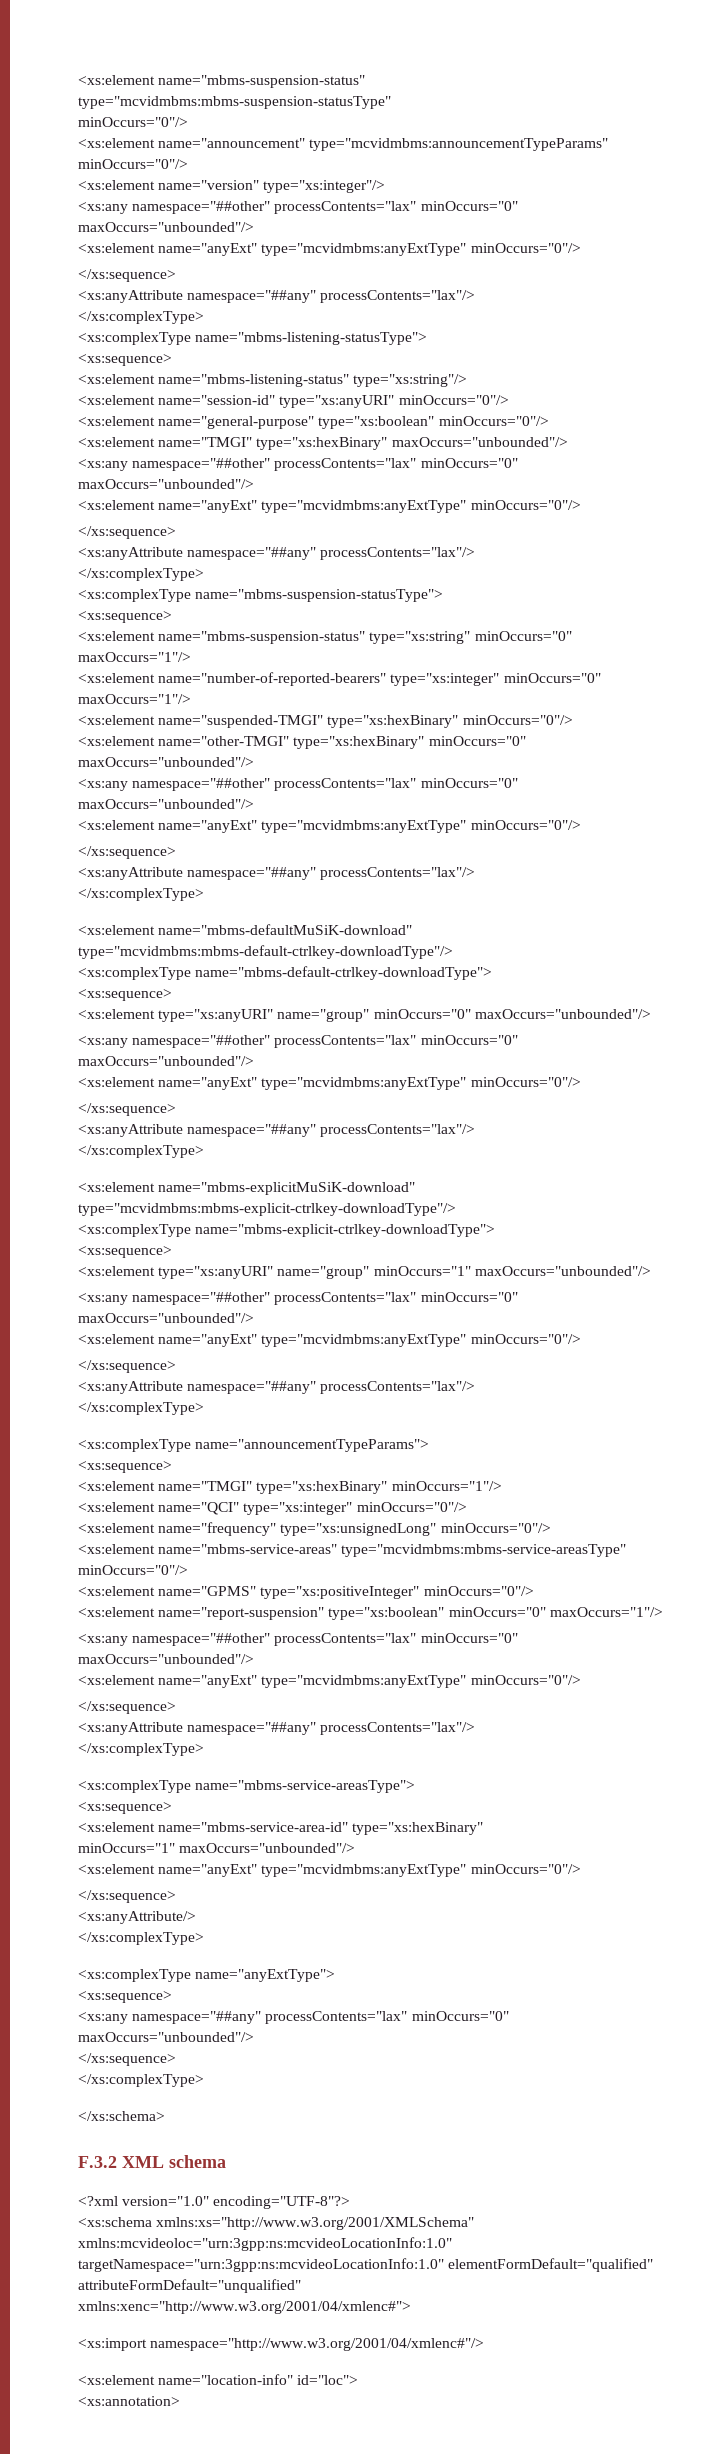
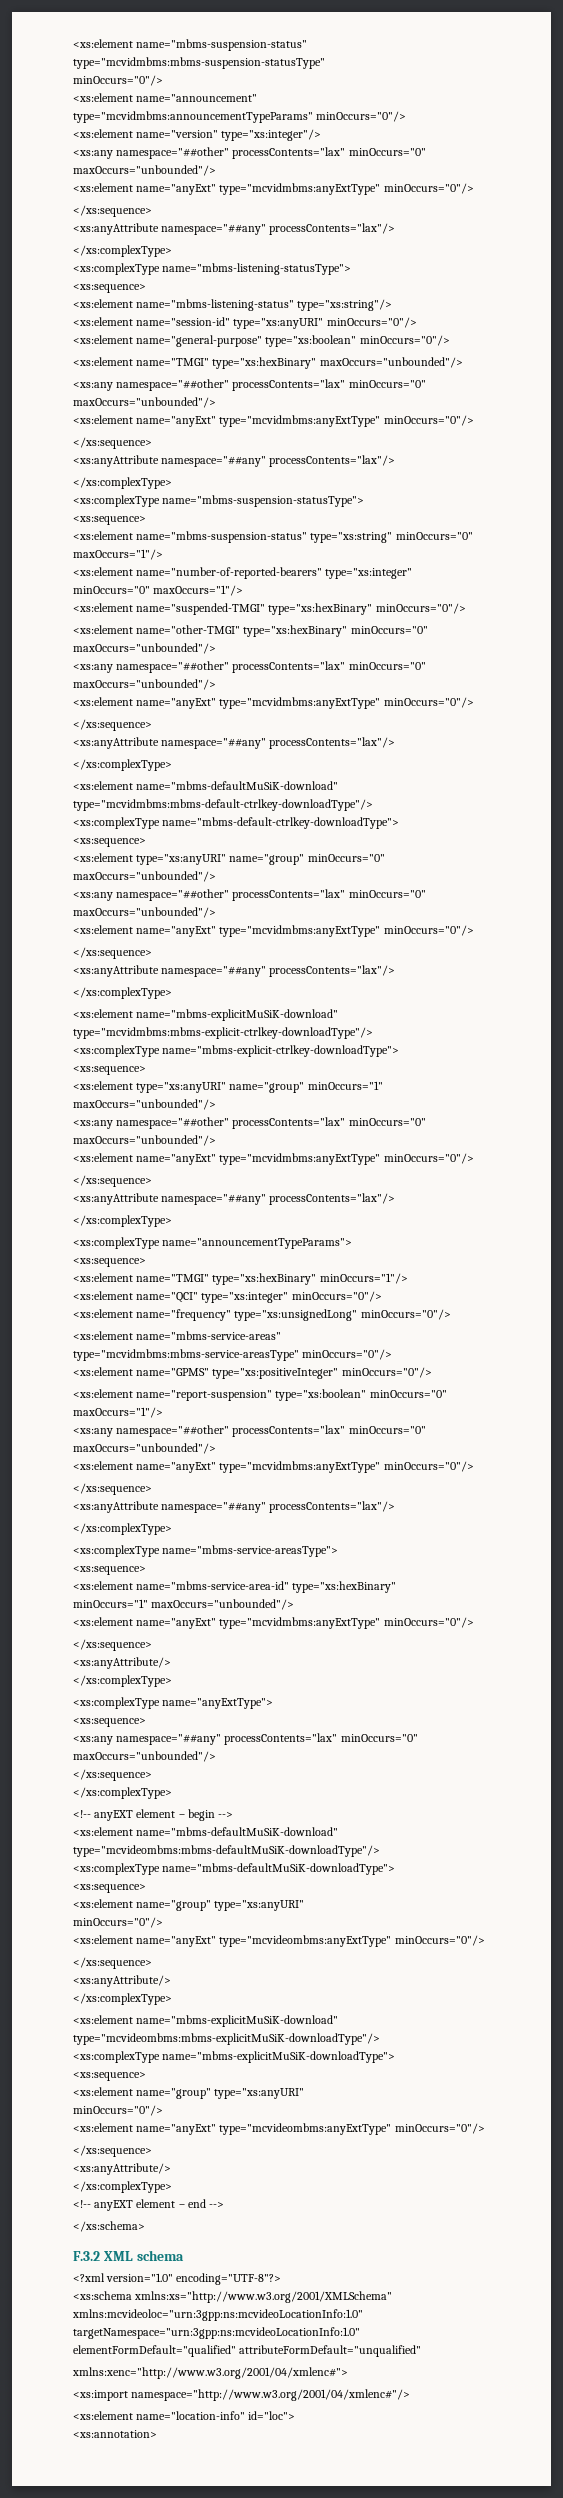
(204, 2080) none -> [73,1809,234,1821] [73,1827,339,1836] [73,1845,380,1857] [73,1863,396,1875] [73,1884,146,1893] [73,1899,305,1911] [73,1917,163,1928] [73,1935,485,1947] [73,1957,152,1969] [73,1975,171,1987] [73,1993,172,2005] [73,2015,339,2027] [73,2033,380,2045] [73,2051,396,2063] [73,2072,146,2081] [73,2087,305,2099] [73,2105,163,2116] [73,2123,485,2135] [73,2145,152,2157] [73,2163,171,2175] [73,2181,172,2193] [73,2199,225,2211] // <!-- anyEXT element – begin --> // <xs:element name="mbms-defaultMuSiK-download" type="mcvideombms:mbms-defaultMuSiK-downloadType"/> // <xs:complexType name="mbms-defaultMuSiK-downloadType"> // <xs:sequence> // <xs:element name="group" type="xs:anyURI" // minOccurs="0"/> // <xs:element name="anyExt" type="mcvideombms:anyExtType" minOccurs="0"/> // </xs:sequence> // <xs:anyAttribute/> // </xs:complexType> // <xs:element name="mbms-explicitMuSiK-download" type="mcvideombms:mbms-explicitMuSiK-downloadType"/> // <xs:complexType name="mbms-explicitMuSiK-downloadType"> // <xs:sequence> // <xs:element name="group" type="xs:anyURI" // minOccurs="0"/> // <xs:element name="anyExt" type="mcvideombms:anyExtType" minOccurs="0"/> // </xs:sequence> // <xs:anyAttribute/> // </xs:complexType> // <!-- anyEXT element – end -->

